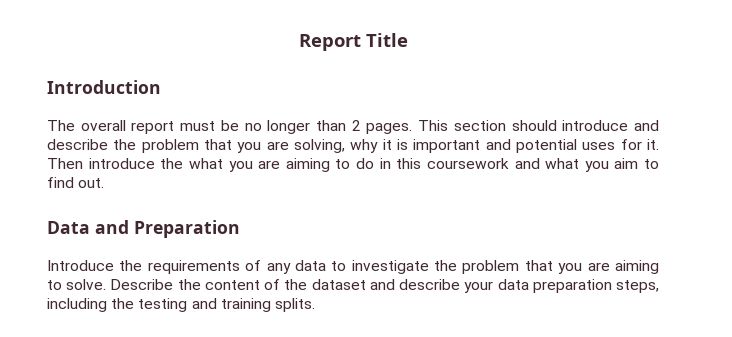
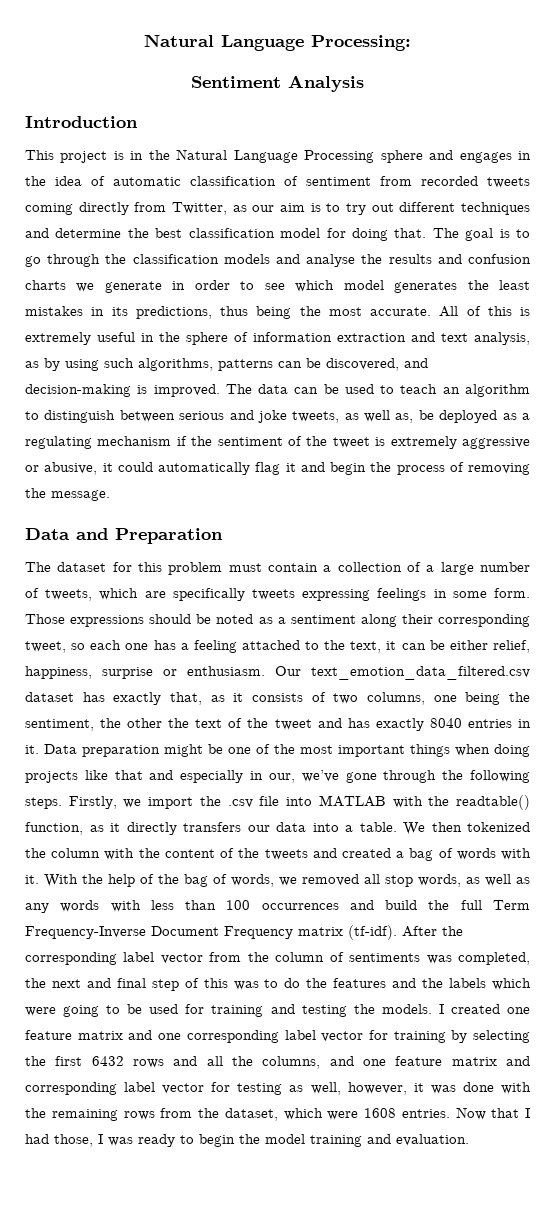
[298,33,408,51] [47,80,161,94] [47,120,659,134] [47,139,660,153] [47,158,659,172] [47,177,105,188] [47,220,240,238] [47,260,659,274] [47,279,659,293] [47,298,315,312] Report Title // Introduction // The overall report must be no longer than 2 pages. This section should introduce and describe the problem that you are solving, why it is important and potential uses for it. Then introduce the what you are aiming to do in this coursework and what you aim to find out. // Data and Preparation // Introduce the requirements of any data to investigate the problem that you are aiming to solve. Describe the content of the dataset and describe your data preparation steps, including the testing and training splits. -> [144,34,411,51] [191,75,364,92] [25,116,138,128] [25,149,531,163] [25,176,530,188] [25,202,530,215] [25,228,531,241] [25,254,531,267] [25,280,530,293] [25,306,530,319] [25,332,530,345] [25,358,428,371] [25,384,530,397] [25,410,530,423] [25,436,530,449] [25,462,530,475] [25,488,110,501] [25,528,223,544] [25,562,530,575] [25,588,530,601] [25,614,530,627] [25,640,530,653] [25,666,530,680] [25,692,530,705] [25,718,531,731] [25,744,530,757] [25,770,530,783] [25,795,530,810] [25,822,530,835] [25,848,531,861] [25,874,530,887] [25,900,530,913] [25,925,463,940] [25,952,531,965] [25,978,531,991] [25,1004,531,1017] [25,1030,530,1043] [25,1056,530,1069] [25,1082,531,1095] [25,1107,530,1121] [25,1134,469,1147] Natural Language Processing: // Sentiment Analysis // Introduction // This project is in the Natural Language Processing sphere and engages in the idea of automatic classification of sentiment from recorded tweets coming directly from Twitter, as our aim is to try out different techniques and determine the best classification model for doing that. The goal is to go through the classification models and analyse the results and confusion charts we generate in order to see which model generates the least mistakes in its predictions, thus being the most accurate. All of this is extremely useful in the sphere of information extraction and text analysis, as by using such algorithms, patterns can be discovered, and decision-making is improved. The data can be used to teach an algorithm to distinguish between serious and joke tweets, as well as, be deployed as a regulating mechanism if the sentiment of the tweet is extremely aggressive or abusive, it could automatically flag it and begin the process of removing the message. // Data and Preparation // The dataset for this problem must contain a collection of a large number of tweets, which are specifically tweets expressing feelings in some form. Those expressions should be noted as a sentiment along their corresponding tweet, so each one has a feeling attached to the text, it can be either relief, happiness, surprise or enthusiasm. Our text_emotion_data_filtered.csv dataset has exactly that, as it consists of two columns, one being the sentiment, the other the text of the tweet and has exactly 8040 entries in it. Data preparation might be one of the most important things when doing projects like that and especially in our, we’ve gone through the following steps. Firstly, we import the .csv file into MATLAB with the readtable() function, as it directly transfers our data into a table. We then tokenized the column with the content of the tweets and created a bag of words with it. With the help of the bag of words, we removed all stop words, as well as any words with less than 100 occurrences and build the full Term Frequency-Inverse Document Frequency matrix (tf-idf). After the corresponding label vector from the column of sentiments was completed, the next and final step of this was to do the features and the labels which were going to be used for training and testing the models. I created one feature matrix and one corresponding label vector for training by selecting the first 6432 rows and all the columns, and one feature matrix and corresponding label vector for testing as well, however, it was done with the remaining rows from the dataset, which were 1608 entries. Now that I had those, I was ready to begin the model training and evaluation.

